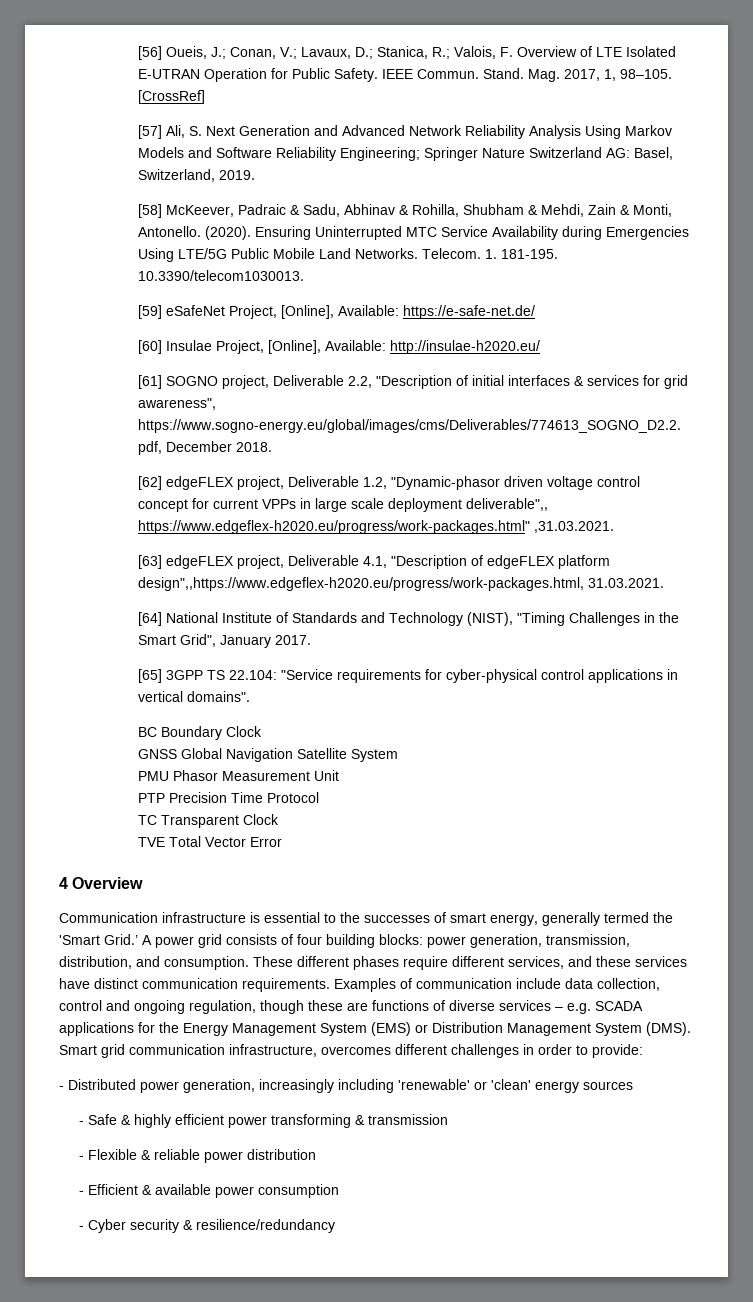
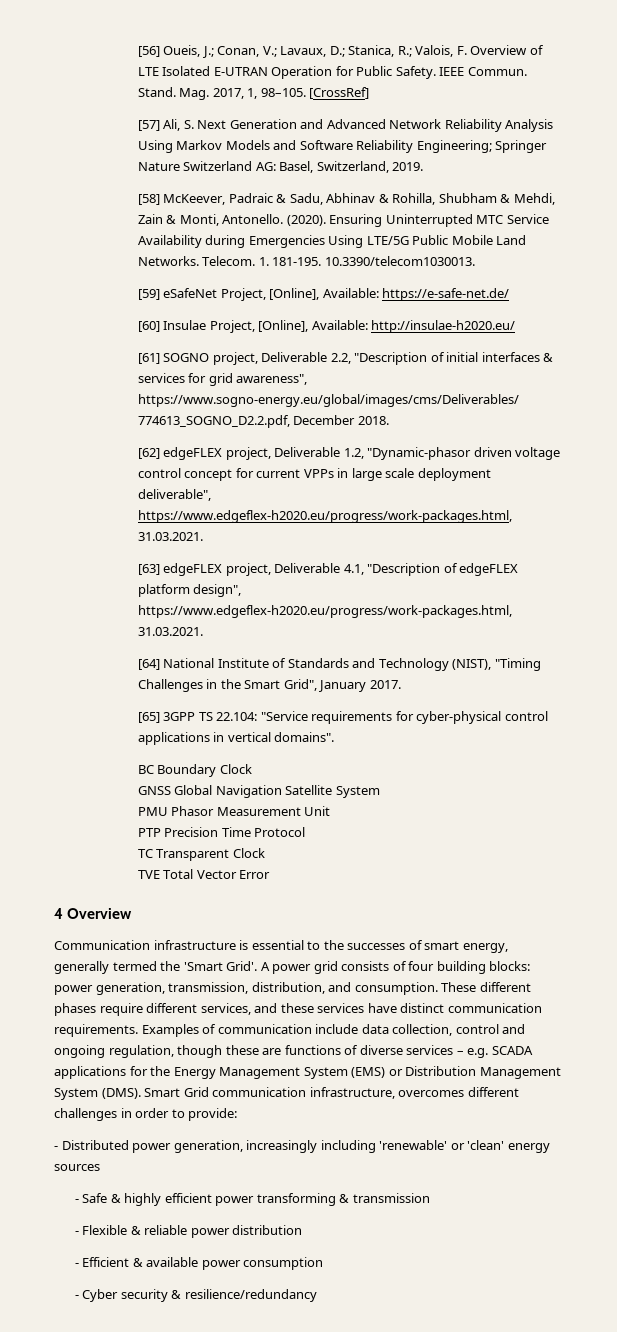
[466,498,549,511] [138,520,615,534] deliverable",, https://www.edgeflex-h2020.eu/progress/work-packages.html" ,31.03.2021. -> [137,489,211,501] [137,510,512,523] [137,532,203,541] deliverable", https://www.edgeflex-h2020.eu/progress/work-packages.html, 31.03.2021.
[138,577,585,591] design",,https://www.edgeflex-h2020.eu/progress/work-packages.html, -> [193,584,242,597] [137,605,512,618] design", https://www.edgeflex-h2020.eu/progress/work-packages.html,
[104,934,138,945] Grid.’ -> [226,961,258,971] Grid'.
[101,1044,125,1058] grid -> [183,1087,209,1097] Grid

